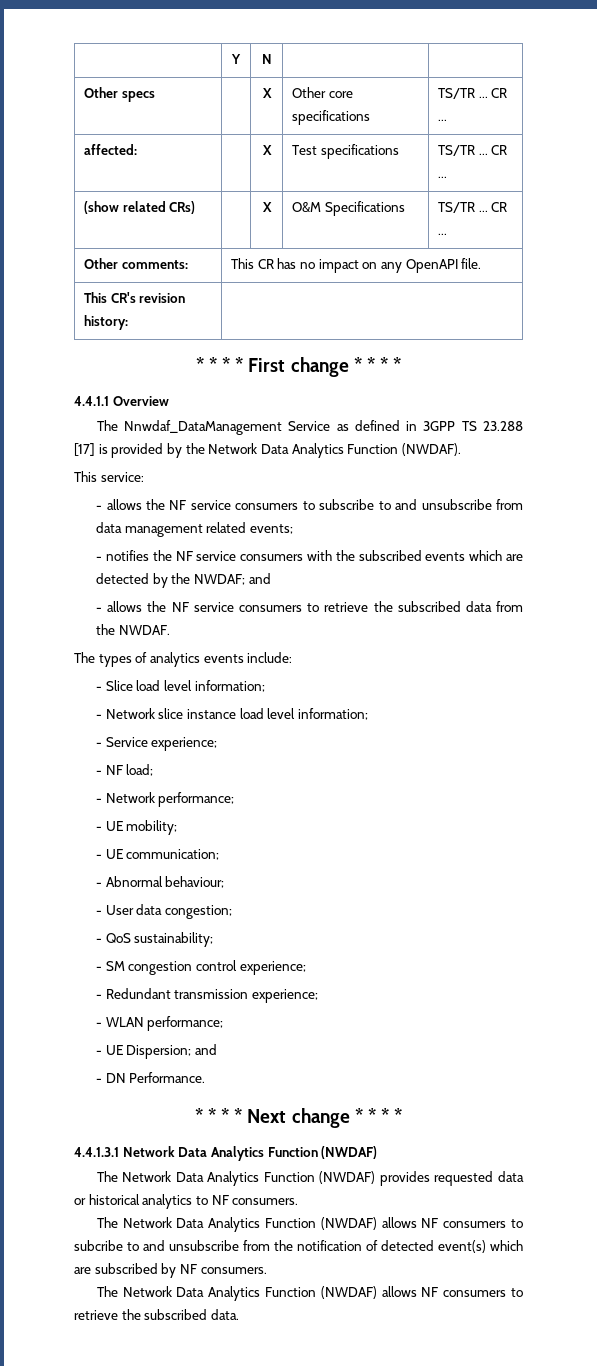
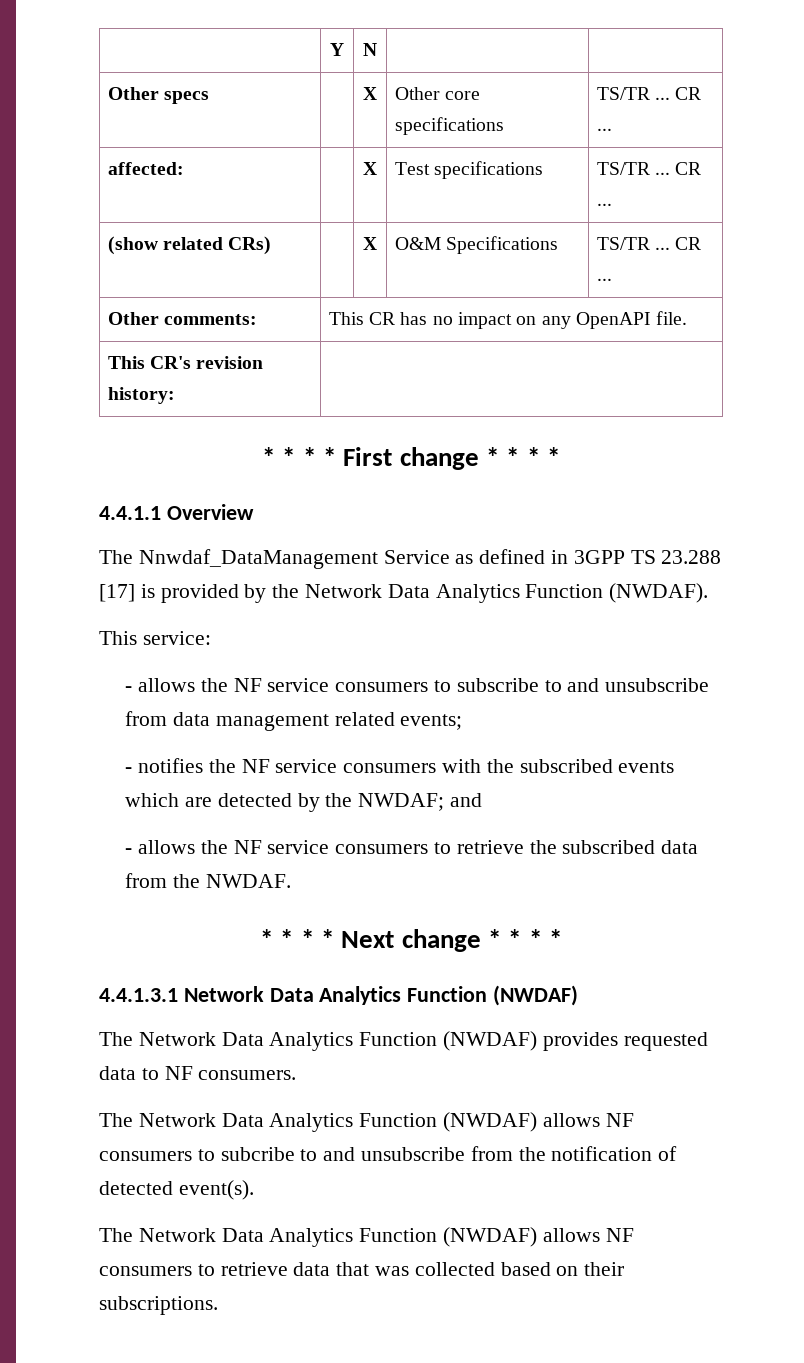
[74,652,293,667] [96,680,265,692] [96,708,369,720] [96,737,218,751] [96,764,154,776] [96,792,235,807] [96,820,178,835] [96,849,220,860] [96,876,225,888] [96,904,233,919] [96,932,214,947] [96,960,306,975] [96,988,319,1003] [96,1016,224,1031] [96,1044,218,1059] [96,1072,206,1083] // The types of analytics events include: // - Slice load level information; // - Network slice instance load level information; // - Service experience; // - NF load; // - Network performance; // - UE mobility; // - UE communication; // - Abnormal behaviour; // - User data congestion; // - QoS sustainability; // - SM congestion control experience; // - Redundant transmission experience; // - WLAN performance; // - UE Dispersion; and // - DN Performance. -> (291, 881) none
[74,1194,193,1209] or historical analytics -> (136, 1073) none
[438,1240,523,1253] [74,1263,267,1278] event(s) which are subscribed by NF consumers. -> [178,1180,254,1200] event(s).
[121,1309,239,1320] the subscribed data. -> [293,1262,625,1276] [99,1296,218,1315] data that was collected based on their subscriptions.

